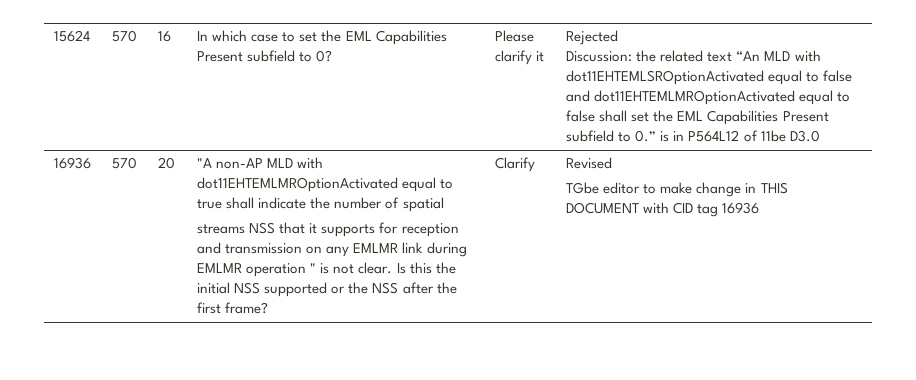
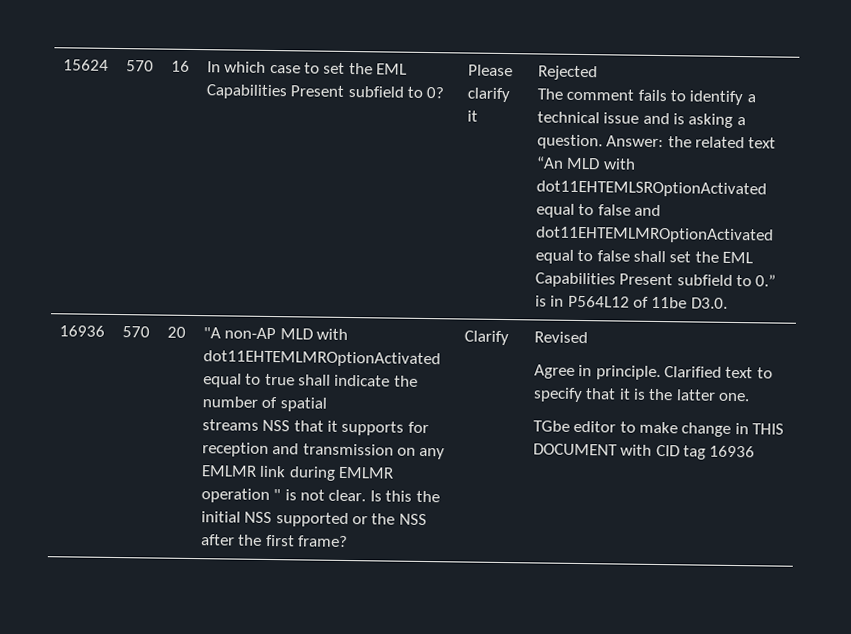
[566,51,633,62] Discussion: -> [536,88,756,106] [536,111,746,128] [536,134,665,150] The comment fails to identify a technical issue and is asking a question. Answer:
[789,130,820,142] D3.0 -> [690,297,728,309] D3.0.
(613, 163) none -> [533,364,773,381] [532,387,751,403] // Agree in principle. Clarified text to specify that it is the latter one.

